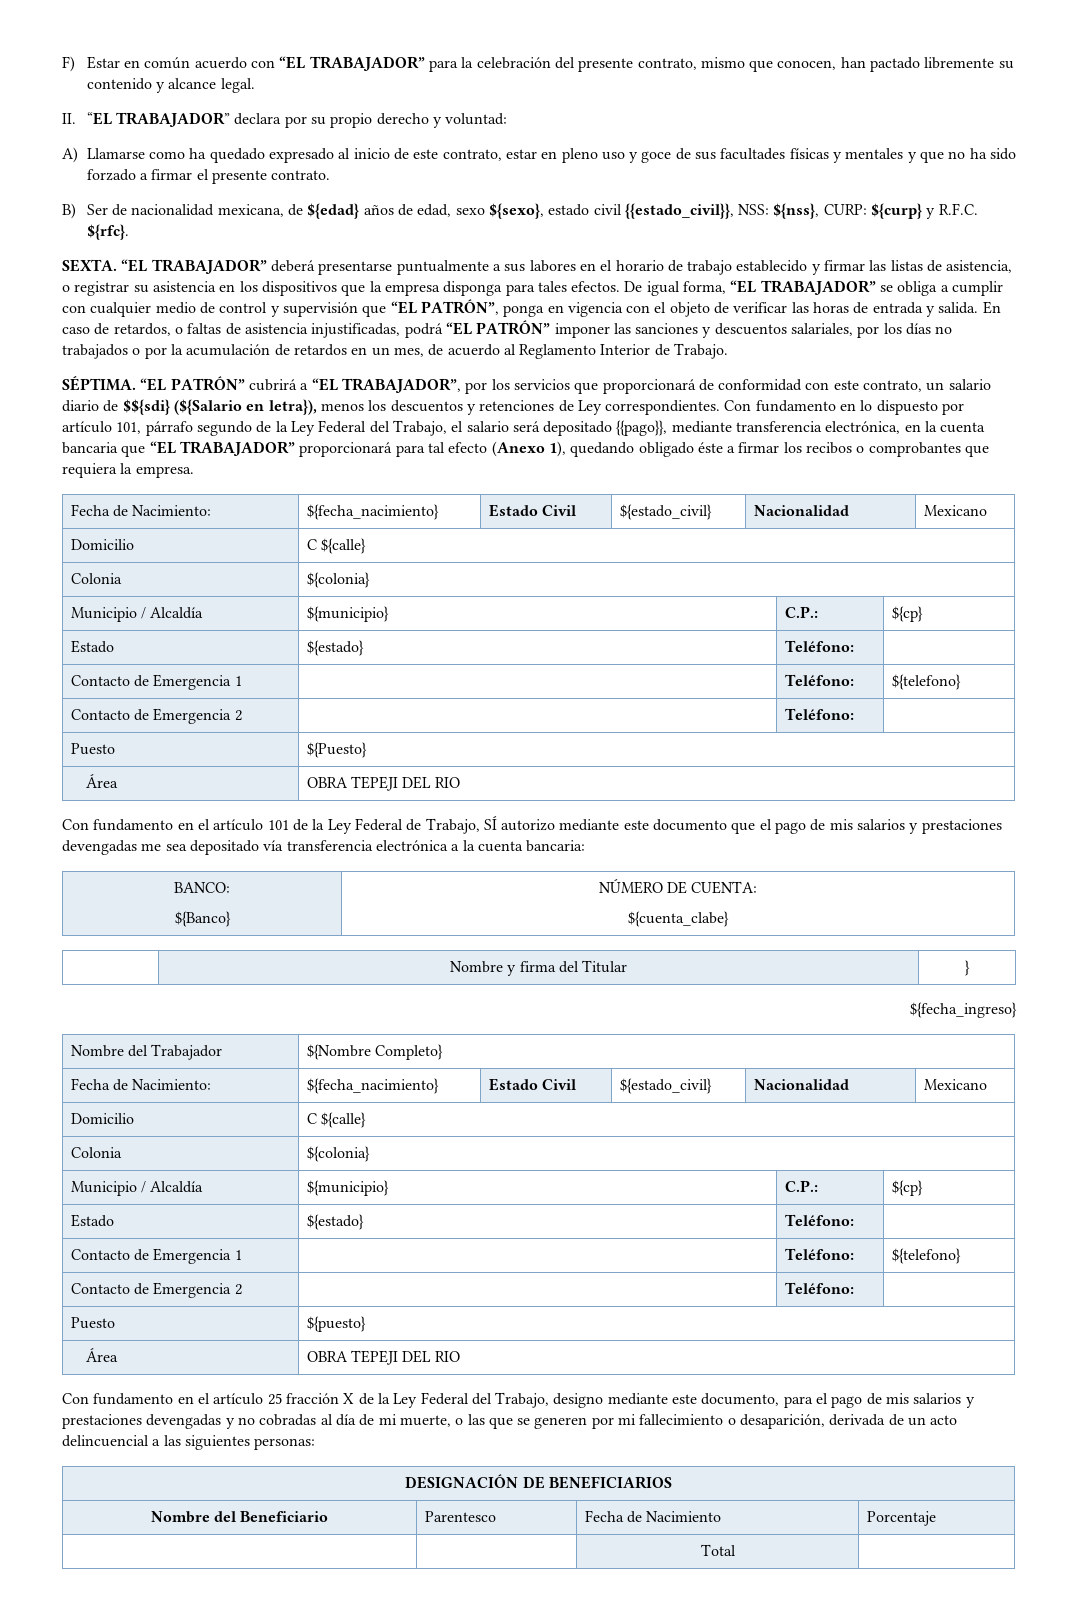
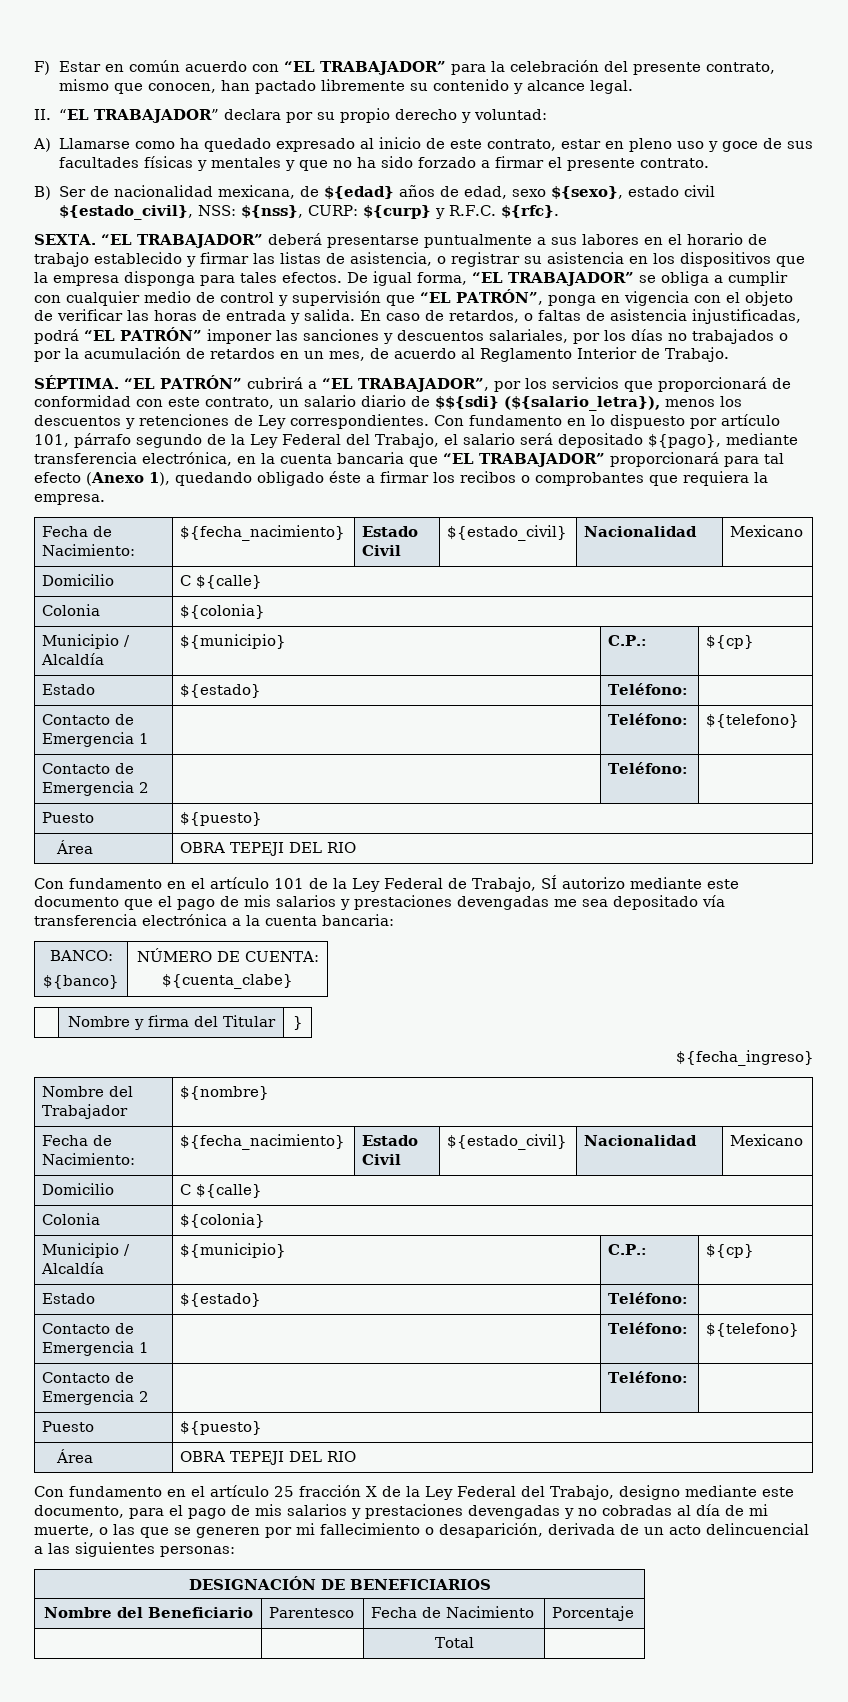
[624,203,734,219] {{estado_civil}}, -> [59,205,194,220] ${estado_civil},
[173,399,317,415] (${Salario en letra}), -> [504,396,660,411] (${salario_letra}),
[616,420,668,436] {{pago}}, -> [648,434,721,448] ${pago},
[306,742,367,758] ${Puesto} -> [180,812,263,826] ${puesto}
[174,911,231,927] ${Banco} -> [43,975,119,989] ${banco}
[306,1044,444,1060] ${Nombre Completo} -> [180,1086,270,1100] ${nombre}

